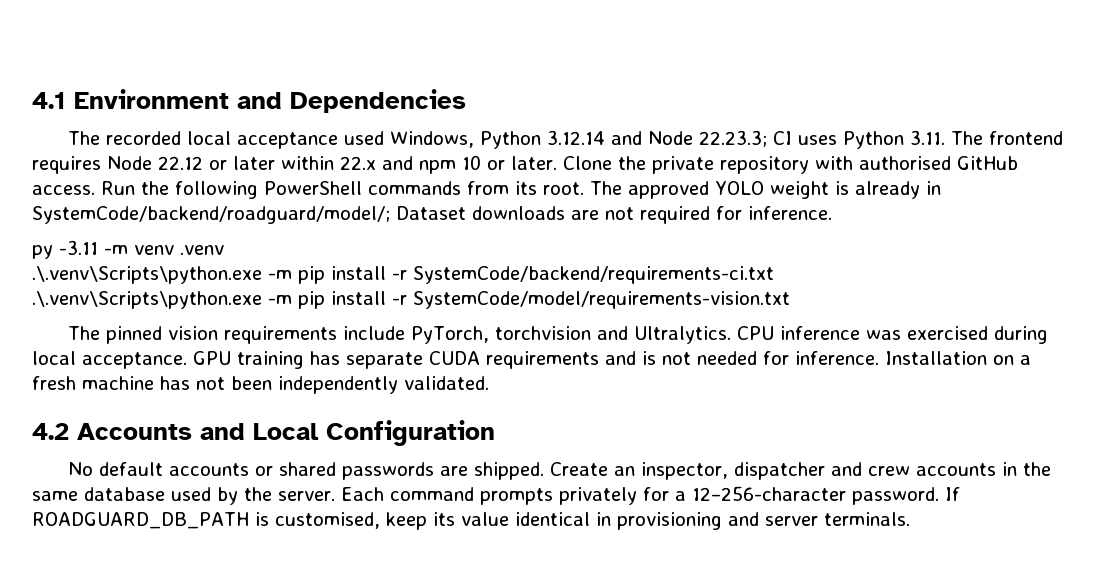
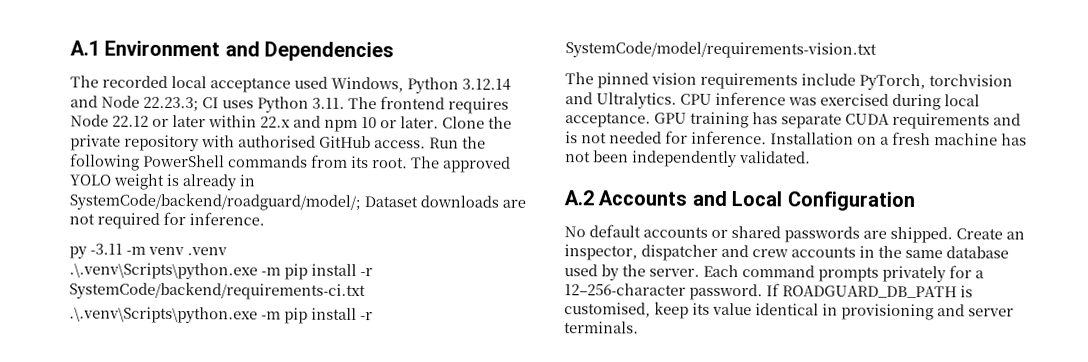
[32,92,66,109] 4.1 -> [70,40,100,56] A.1
[32,423,69,440] 4.2 -> [564,190,594,206] A.2

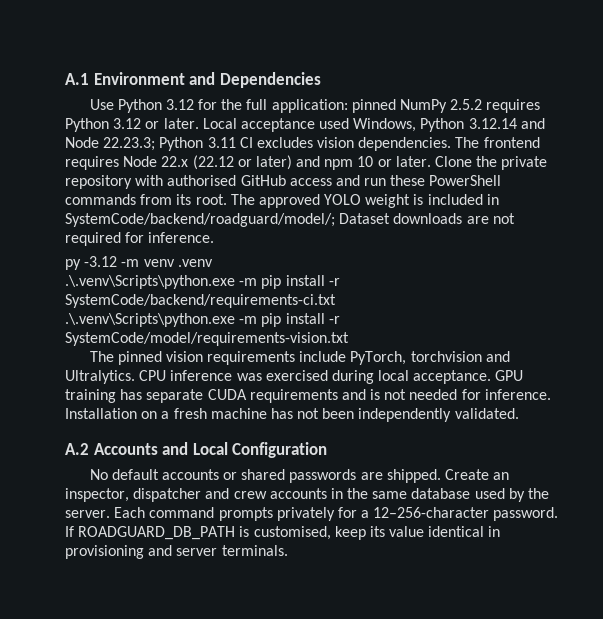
[70,75,207,89] The recorded local -> [89,99,541,113] [65,118,237,132] Use Python 3.12 for the full application: pinned NumPy 2.5.2 requires Python 3.12 or later. Local
[202,96,509,114] [70,114,291,128] CI uses Python 3.11. The frontend requires Node 22.12 or later within 22.x -> [159,137,540,151] [65,155,292,170] Python 3.11 CI excludes vision dependencies. The frontend requires Node 22.x (22.12 or later)
[374,136,486,149] [70,153,140,171] access. Run the following -> [289,175,426,186] access and run these
[182,174,237,191] already -> [427,194,483,205] included
[90,243,123,255] -3.11 -> [84,256,118,267] -3.12

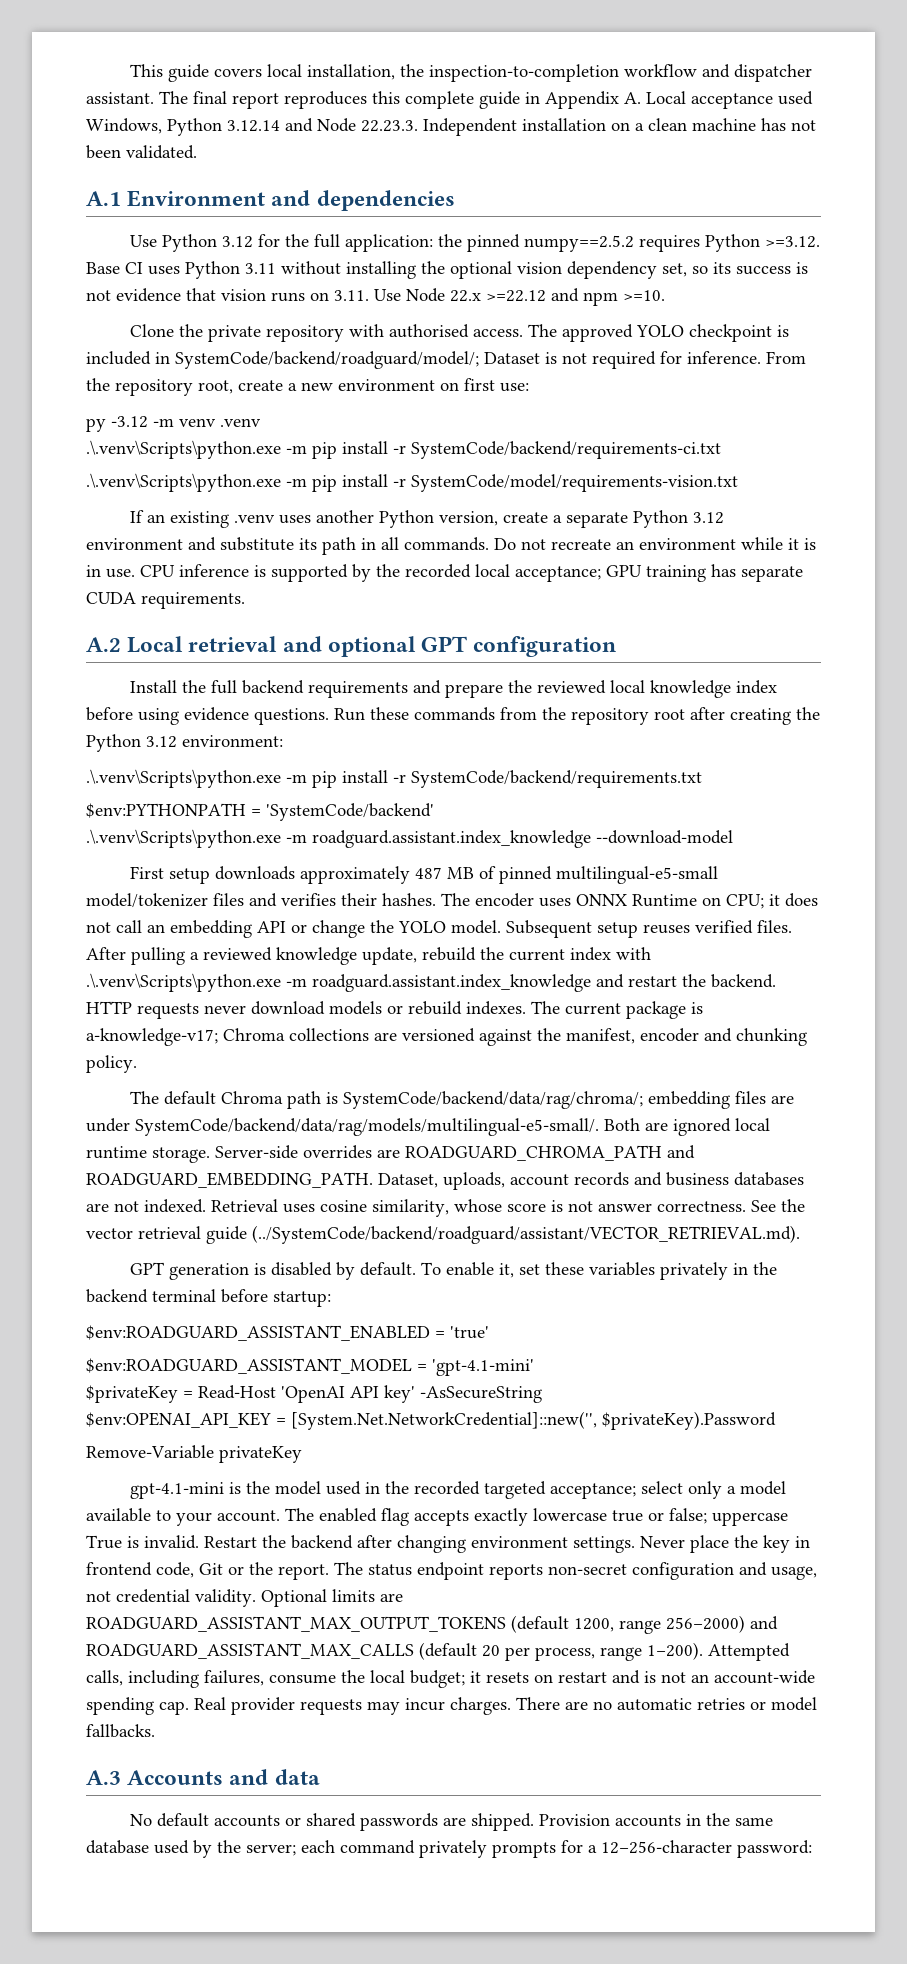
(65, 79) none -> [130,64,813,82] [86,91,813,109] [86,118,816,136] [86,145,197,159] This guide covers local installation, the inspection-to-completion workflow and dispatcher assistant. The final report reproduces this complete guide in Appendix A. Local acceptance used Windows, Python 3.12.14 and Node 22.23.3. Independent installation on a clean machine has not been validated. //
[219,72,321,88] Dependencies -> [316,190,455,211] dependencies
[351,99,541,113] [65,118,545,132] [65,137,540,151] [65,155,431,170] pinned NumPy 2.5.2 requires Python 3.12 or later. Local acceptance used Windows, Python 3.12.14 and Node 22.23.3; Python 3.11 CI excludes vision dependencies. The frontend requires Node 22.x (22.12 or later) and npm 10 or later. -> [438,234,821,252] [86,261,808,279] [86,288,665,306] the pinned numpy==2.5.2 requires Python >=3.12. Base CI uses Python 3.11 without installing the optional vision dependency set, so its success is not evidence that vision runs on 3.11. Use Node 22.x >=22.12 and npm >=10. //
[240,175,502,186] [65,194,227,205] GitHub access and run these PowerShell commands from its root. -> [473,329,524,337] access.
[365,194,411,208] weight -> [689,324,773,342] checkpoint
[393,213,489,224] downloads are -> [545,352,557,364] is
(215, 237) none -> [766,351,806,364] [86,378,529,396] From the repository root, create a new environment on first use:
[89,351,510,365] [65,370,492,384] The pinned vision requirements include PyTorch, torchvision and Ultralytics. CPU inference was exercised during local acceptance. -> [130,510,725,528] [86,537,816,555] [86,564,601,582] If an existing .venv uses another Python version, create a separate Python 3.12 environment and substitute its path in all commands. Do not recreate an environment while it is in use. CPU inference is supported by the recorded local acceptance;
[249,389,551,403] [65,408,519,422] [65,442,328,458] requirements and is not needed for inference. Installation on a fresh machine has not been independently validated. // A.2 Accounts and Local Configuration -> [141,592,245,609] [86,636,617,657] [130,680,778,698] [86,707,820,725] [86,734,283,752] [86,769,702,788] [86,803,434,821] [86,829,733,848] [130,866,719,884] [86,893,818,909] [86,920,792,938] [86,947,651,965] [86,973,776,992] [86,1001,703,1019] [86,1028,807,1046] [86,1055,137,1073] [130,1091,795,1109] [86,1118,770,1136] [86,1145,695,1163] [86,1172,804,1190] [86,1199,805,1217] [86,1225,800,1244] [130,1262,778,1280] [86,1289,331,1307] [86,1325,489,1341] [86,1358,534,1376] [86,1385,542,1403] [86,1411,776,1430] [86,1445,302,1463] [130,1481,787,1499] [86,1508,788,1526] [86,1535,810,1553] [86,1562,817,1580] [86,1589,403,1607] [86,1615,778,1634] [86,1642,790,1661] [86,1670,815,1688] [86,1697,817,1715] [86,1724,155,1738] [86,1769,320,1785] requirements. // A.2 Local retrieval and optional GPT configuration // Install the full backend requirements and prepare the reviewed local knowledge index before using evidence questions. Run these commands from the repository root after creating the Python 3.12 environment: // .\.venv\Scripts\python.exe -m pip install -r SystemCode/backend/requirements.txt // $env:PYTHONPATH = 'SystemCode/backend' // .\.venv\Scripts\python.exe -m roadguard.assistant.index_knowledge --download-model // First setup downloads approximately 487 MB of pinned multilingual-e5-small model/tokenizer files and verifies their hashes. The encoder uses ONNX Runtime on CPU; it does not call an embedding API or change the YOLO model. Subsequent setup reuses verified files. After pulling a reviewed knowledge update, rebuild the current index with .\.venv\Scripts\python.exe -m roadguard.assistant.index_knowledge and restart the backend. HTTP requests never download models or rebuild indexes. The current package is a-knowledge-v17; Chroma collections are versioned against the manifest, encoder and chunking policy. // The default Chroma path is SystemCode/backend/data/rag/chroma/; embedding files are under SystemCode/backend/data/rag/models/multilingual-e5-small/. Both are ignored local runtime storage. Server-side overrides are ROADGUARD_CHROMA_PATH and ROADGUARD_EMBEDDING_PATH. Dataset, uploads, account records and business databases are not indexed. Retrieval uses cosine similarity, whose score is not answer correctness. See the vector retrieval guide (../SystemCode/backend/roadguard/assistant/VECTOR_RETRIEVAL.md). // GPT generation is disabled by default. To enable it, set these variables privately in the backend terminal before startup: // $env:ROADGUARD_ASSISTANT_ENABLED = 'true' // $env:ROADGUARD_ASSISTANT_MODEL = 'gpt-4.1-mini' // $privateKey = Read-Host 'OpenAI API key' -AsSecureString // $env:OPENAI_API_KEY = [System.Net.NetworkCredential]::new('', $privateKey).Password // Remove-Variable privateKey // gpt-4.1-mini is the model used in the recorded targeted acceptance; select only a model available to your account. The enabled flag accepts exactly lowercase true or false; uppercase True is invalid. Restart the backend after changing environment settings. Never place the key in frontend code, Git or the report. The status endpoint reports non-secret configuration and usage, not credential validity. Optional limits are ROADGUARD_ASSISTANT_MAX_OUTPUT_TOKENS (default 1200, range 256–2000) and ROADGUARD_ASSISTANT_MAX_CALLS (default 20 per process, range 1–200). Attempted calls, including failures, consume the local budget; it resets on restart and is not an account-wide spending cap. Real provider requests may incur charges. There are no automatic retries or model fallbacks. // A.3 Accounts and data
[445,469,510,480] [65,488,267,502] Create an inspector, dispatcher and crew -> [539,1814,611,1826] Provision
[65,507,559,521] [65,526,501,540] [65,545,288,559] server. Each command prompts privately for a 12–256-character password. If ROADGUARD_DB_PATH is customised, keep its value identical in provisioning and server terminals. -> [246,1840,812,1858] server; each command privately prompts for a 12–256-character password:

